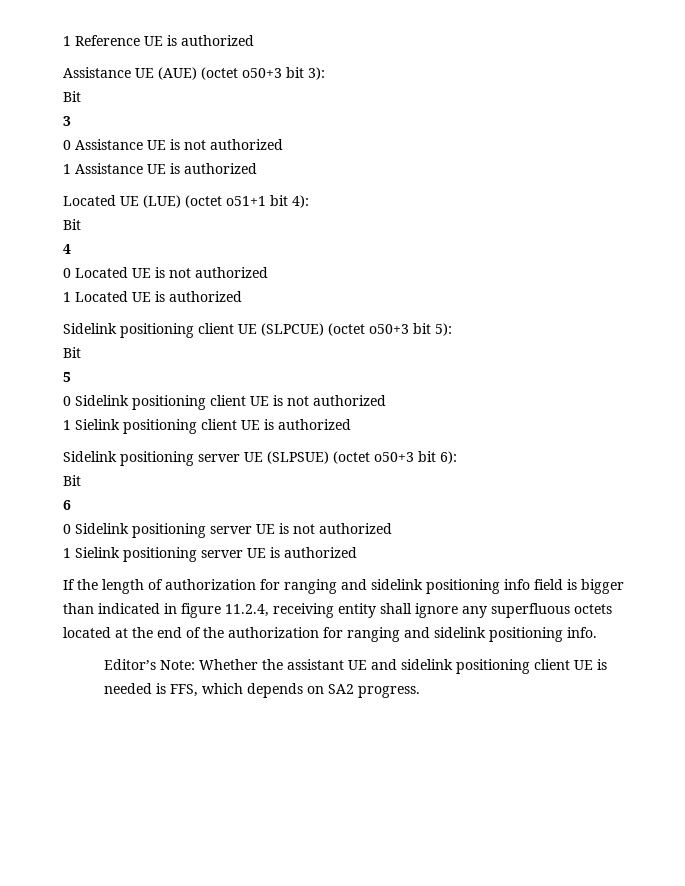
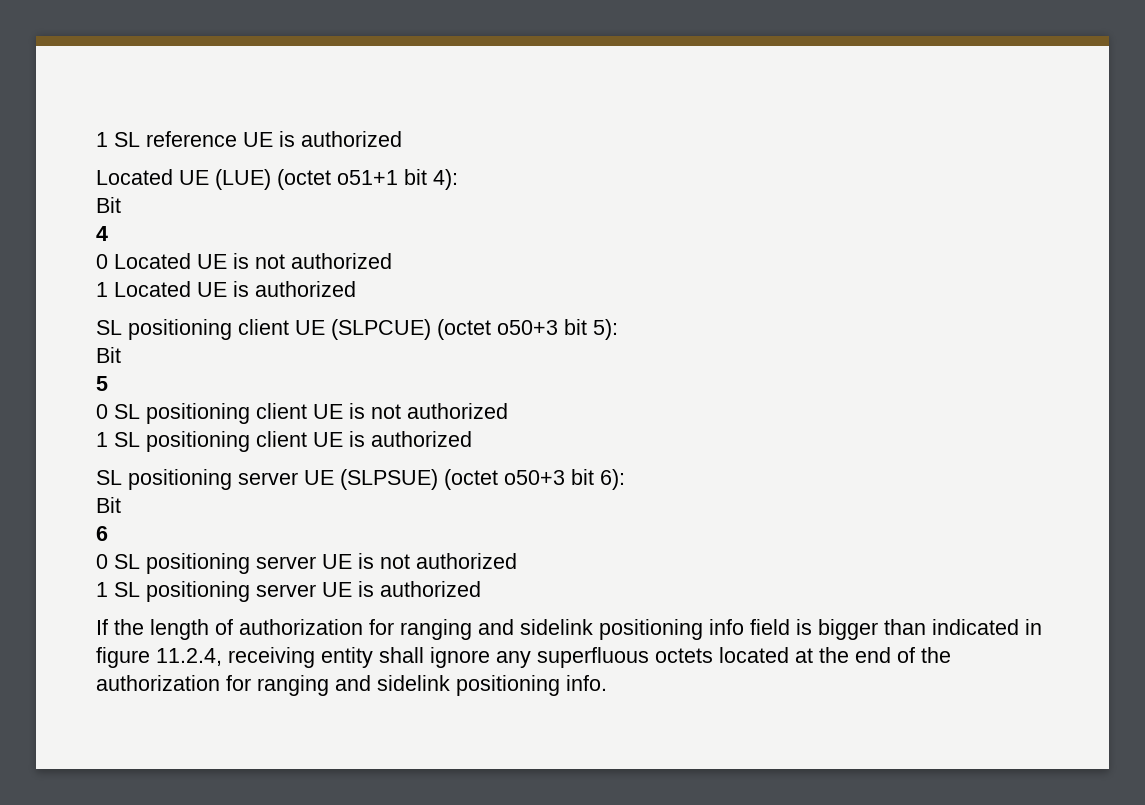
[63,35,254,46] [63,67,325,80] [63,91,81,102] [63,116,71,126] [63,139,283,150] [63,163,143,174] 1 Reference UE is authorized // Assistance UE (AUE) (octet o50+3 bit 3): // Bit // 3 // 0 Assistance UE is not authorized // 1 Assistance -> [96,131,237,147] 1 SL reference
[63,323,117,334] Sidelink -> [96,320,122,335] SL
[75,395,129,406] Sidelink -> [114,404,140,419] SL
[75,419,120,430] Sielink -> [114,432,140,447] SL
[63,451,117,462] Sidelink -> [96,470,122,485] SL
[75,523,129,534] Sidelink -> [114,554,140,569] SL
[75,547,120,558] Sielink -> [114,582,140,597] SL
[103,659,607,674] [103,683,420,698] // Editor’s Note: Whether the assistant UE and sidelink positioning client UE is needed is FFS, which depends on SA2 progress. -> (607, 683) none

